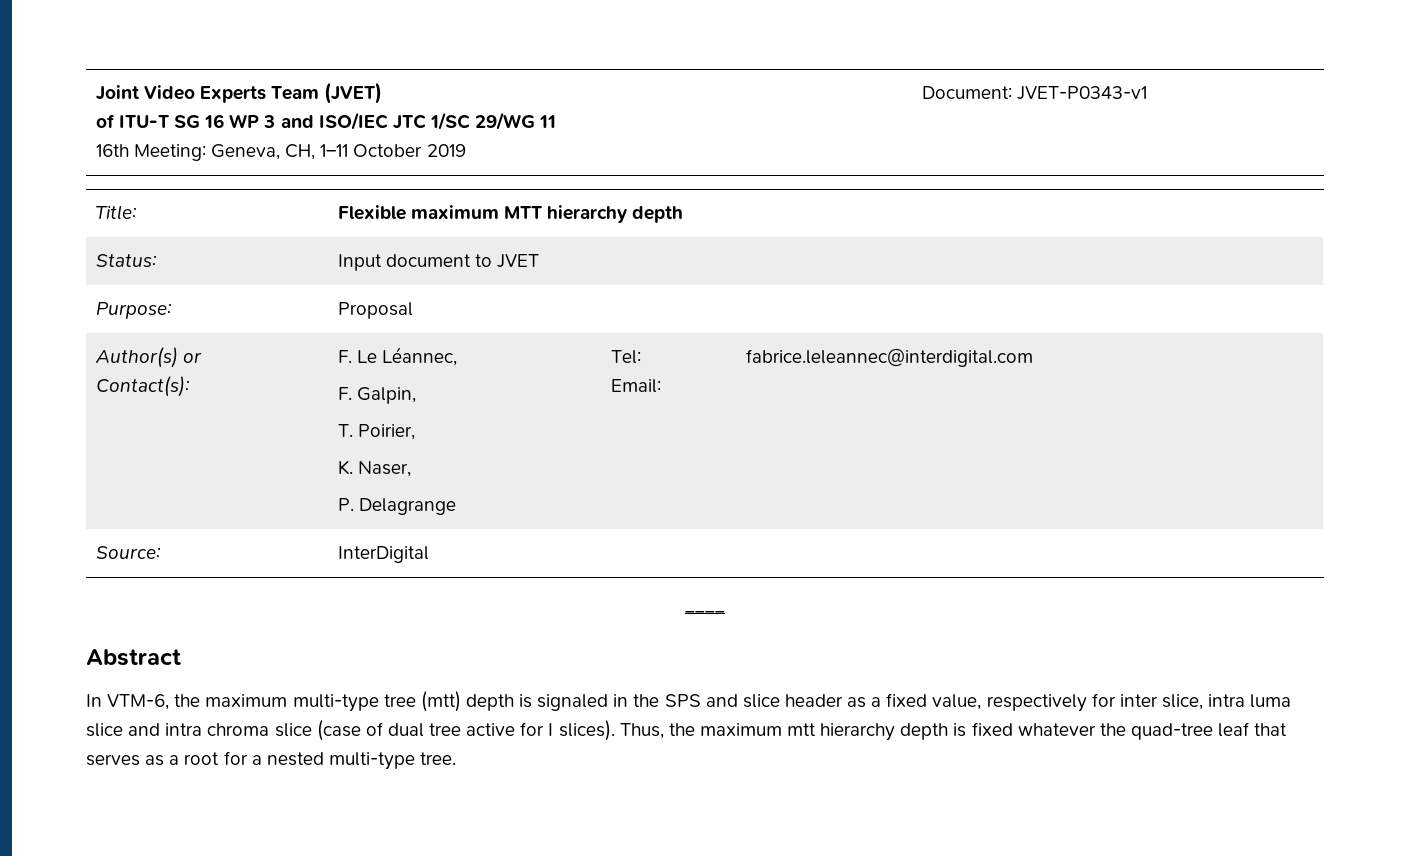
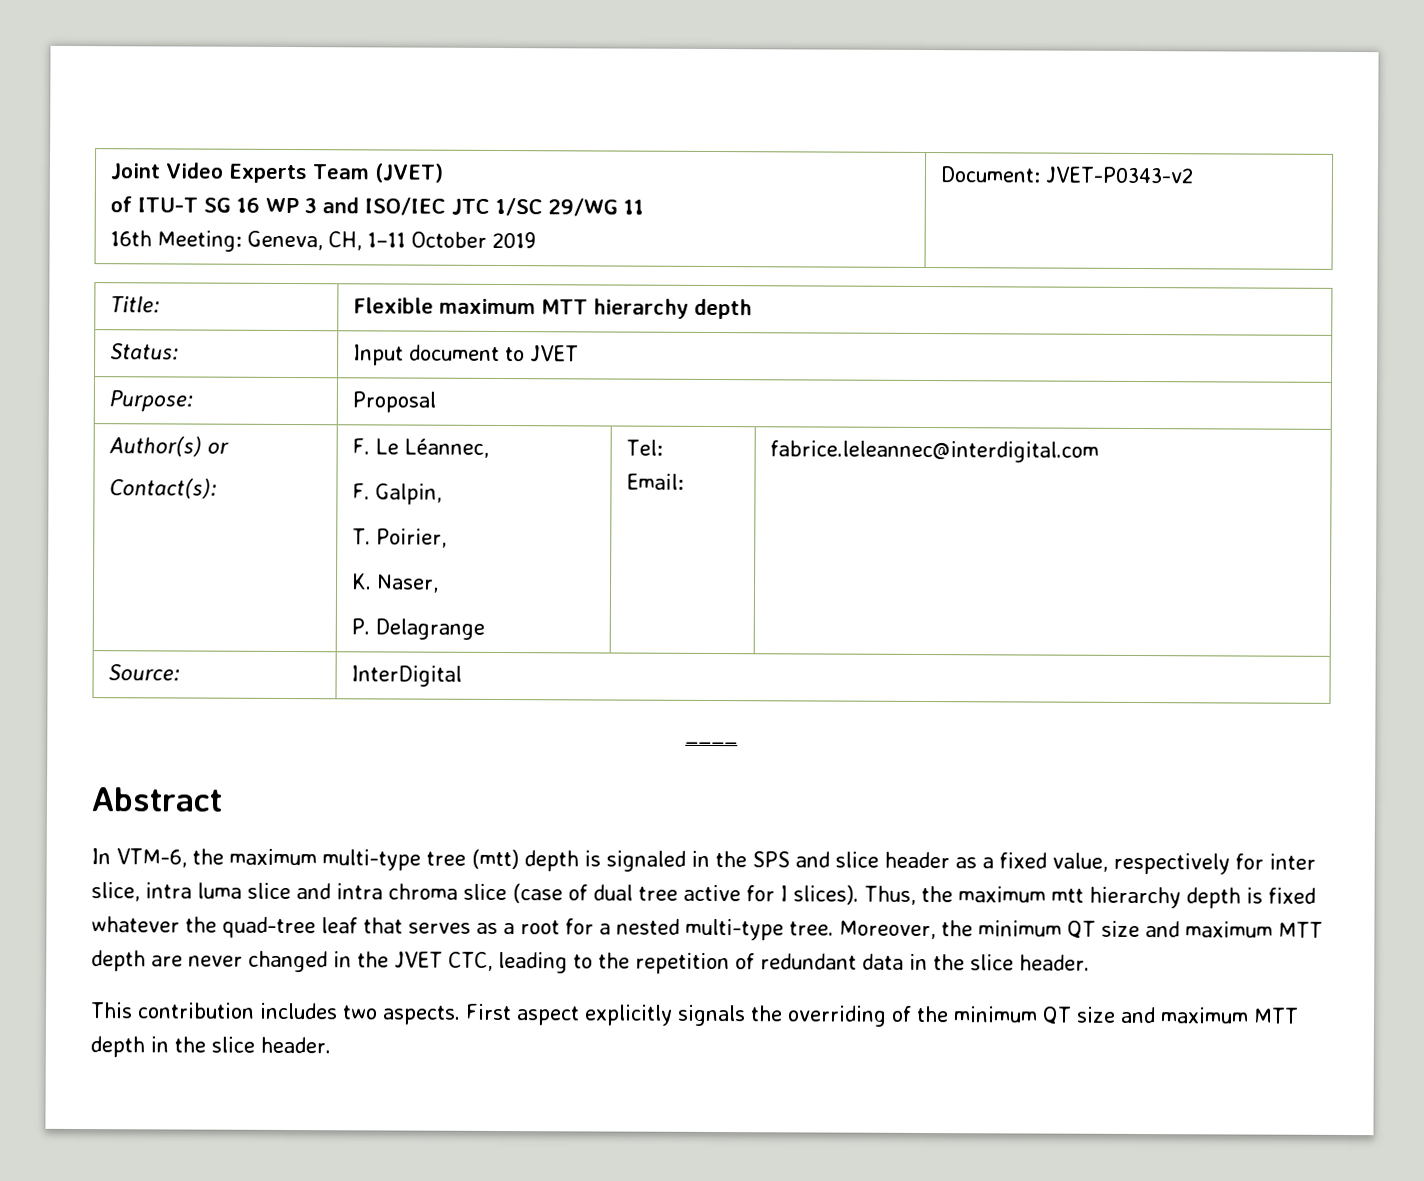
[1016,86,1147,100] JVET-P0343-v1 -> [1044,166,1193,184] JVET-P0343-v2
(457, 758) none -> [839,920,1323,940] [91,950,1090,975] [90,1002,1299,1027] [90,1036,331,1058] Moreover, the minimum QT size and maximum MTT depth are never changed in the JVET CTC, leading to the repetition of redundant data in the slice header. // This contribution includes two aspects. First aspect explicitly signals the overriding of the minimum QT size and maximum MTT depth in the slice header.

